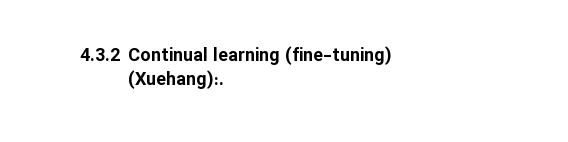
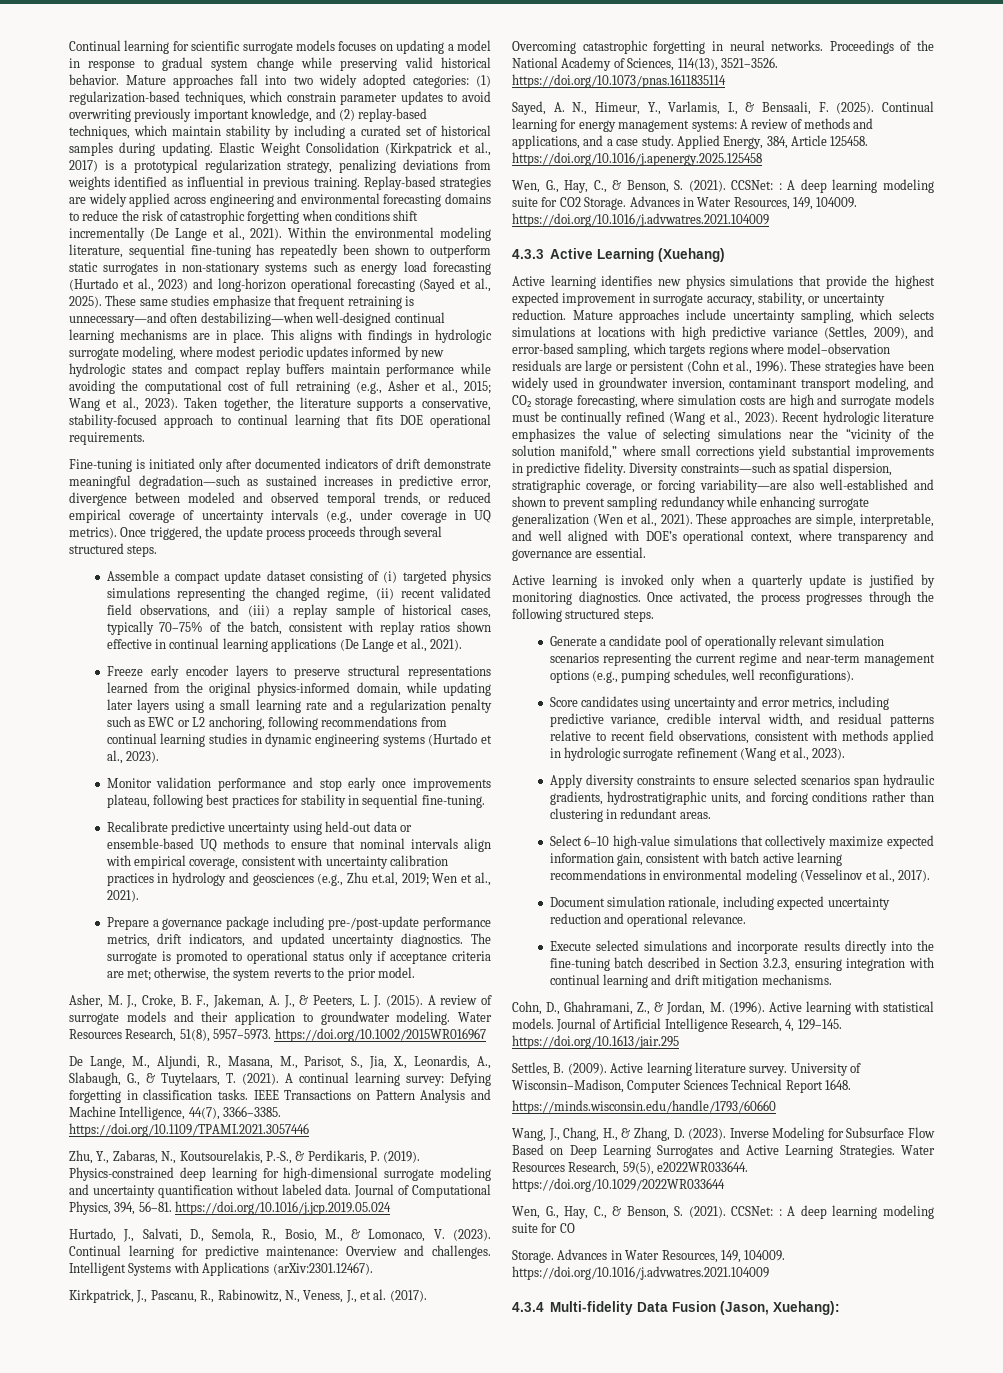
[80,46,392,65] [127,70,224,89] 4.3.2 Continual learning (fine-tuning) (Xuehang):. -> [69,40,491,54] [69,57,491,71] [69,74,491,88] [69,91,491,105] [69,108,428,122] [69,125,492,139] [69,142,491,156] [69,159,491,173] [68,176,491,190] [69,193,491,207] [69,210,419,224] [69,227,492,241] [69,244,491,258] [69,261,491,275] [69,278,492,292] [69,295,414,309] [69,312,445,326] [69,329,493,343] [69,346,444,360] [69,363,491,377] [69,380,491,394] [69,397,492,411] [69,414,491,428] [69,432,145,445] [69,458,491,472] [69,475,491,489] [69,492,491,506] [69,509,492,523] [69,526,442,540] [69,543,158,557] [106,570,491,584] [106,587,492,601] [106,604,492,618] [106,621,492,635] [106,638,463,652] [106,665,491,679] [106,682,492,696] [106,699,492,713] [106,716,447,730] [106,733,493,747] [106,750,160,764] [106,777,492,791] [106,794,485,808] [106,821,412,835] [106,838,492,852] [105,855,448,869] [106,872,491,886] [106,890,139,902] [106,916,491,930] [106,933,491,947] [106,950,492,964] [106,967,416,981] [69,994,492,1008] [69,1011,492,1025] [69,1028,486,1042] [69,1055,492,1069] [69,1072,491,1086] [69,1089,491,1103] [69,1106,282,1120] [69,1123,309,1137] [69,1150,421,1164] [69,1167,491,1181] [69,1184,491,1198] [69,1201,392,1215] [69,1228,491,1242] [69,1245,491,1259] [69,1262,373,1276] [69,1289,427,1303] [512,40,934,54] [512,57,778,71] [512,74,726,88] [512,101,934,115] [512,118,874,132] [512,135,869,149] [512,152,762,166] [512,179,934,193] [512,196,858,210] [512,213,769,227] [512,248,726,262] [512,275,935,289] [512,292,885,306] [512,309,934,323] [512,326,934,340] [512,343,891,357] [512,360,934,374] [511,377,934,391] [512,394,934,408] [512,411,934,425] [512,428,934,442] [512,445,934,459] [512,462,892,476] [512,479,934,493] [512,496,869,510] [512,513,934,527] [512,530,934,544] [512,547,646,561] [512,574,935,588] [512,591,934,605] [512,608,654,622] [549,635,885,649] [549,652,935,666] [549,669,854,683] [549,696,890,710] [549,713,934,727] [549,730,934,744] [549,747,846,761] [549,774,935,788] [549,791,934,805] [549,808,711,822] [549,835,934,849] [549,852,842,866] [549,869,931,883] [549,896,890,910] [549,913,746,927] [549,940,934,954] [549,957,934,971] [549,974,832,988] [512,1001,934,1015] [512,1018,842,1032] [512,1035,679,1049] [512,1062,861,1076] [512,1079,851,1093] [512,1100,776,1114] [512,1127,935,1141] [512,1144,935,1158] [512,1161,749,1175] [512,1178,725,1192] [512,1205,934,1219] [512,1223,575,1233] [512,1249,786,1263] [512,1266,769,1280] [512,1301,841,1315] Continual learning for scientific surrogate models focuses on updating a model in response to gradual system change while preserving valid historical behavior. Mature approaches fall into two widely adopted categories: (1) regularization-based techniques, which constrain parameter updates to avoid overwriting previously important knowledge, and (2) replay-based techniques, which maintain stability by including a curated set of historical samples during updating. Elastic Weight Consolidation (Kirkpatrick et al., 2017) is a prototypical regularization strategy, penalizing deviations from weights identified as influential in previous training. Replay-based strategies are widely applied across engineering and environmental forecasting domains to reduce the risk of catastrophic forgetting when conditions shift incrementally (De Lange et al., 2021). Within the environmental modeling literature, sequential fine-tuning has repeatedly been shown to outperform static surrogates in non-stationary systems such as energy load forecasting (Hurtado et al., 2023) and long-horizon operational forecasting (Sayed et al., 2025). These same studies emphasize that frequent retraining is unnecessary—and often destabilizing—when well-designed continual learning mechanisms are in place. This aligns with findings in hydrologic surrogate modeling, where modest periodic updates informed by new hydrologic states and compact replay buffers maintain performance while avoiding the computational cost of full retraining (e.g., Asher et al., 2015; Wang et al., 2023). Taken together, the literature supports a conservative, stability-focused approach to continual learning that fits DOE operational requirements. // Fine-tuning is initiated only after documented indicators of drift demonstrate meaningful degradation—such as sustained increases in predictive error, divergence between modeled and observed temporal trends, or reduced empirical coverage of uncertainty intervals (e.g., under coverage in UQ metrics). Once triggered, the update process proceeds through several structured steps. // Assemble a compact update dataset consisting of (i) targeted physics simulations representing the changed regime, (ii) recent validated field observations, and (iii) a replay sample of historical cases, typically 70–75% of the batch, consistent with replay ratios shown effective in continual learning applications (De Lange et al., 2021). // Freeze early encoder layers to preserve structural representations learned from the original physics-informed domain, while updating later layers using a small learning rate and a regularization penalty such as EWC or L2 anchoring, following recommendations from continual learning studies in dynamic engineering systems (Hurtado et al., 2023). // Monitor validation performance and stop early once improvements plateau, following best practices for stability in sequential fine-tuning. // Recalibrate predictive uncertainty using held-out data or ensemble-based UQ methods to ensure that nominal intervals align with empirical coverage, consistent with uncertainty calibration practices in hydrology and geosciences (e.g., Zhu et.al, 2019; Wen et al., 2021). // Prepare a governance package including pre-/post-update performance metrics, drift indicators, and updated uncertainty diagnostics. The surrogate is promoted to operational status only if acceptance criteria are met; otherwise, the system reverts to the prior model. // Asher, M. J., Croke, B. F., Jakeman, A. J., & Peeters, L. J. (2015). A review of surrogate models and their application to groundwater modeling. Water Resources Research, 51(8), 5957–5973. https://doi.org/10.1002/2015WR016967 // De Lange, M., Aljundi, R., Masana, M., Parisot, S., Jia, X., Leonardis, A., Slabaugh, G., & Tuytelaars, T. (2021). A continual learning survey: Defying forgetting in classification tasks. IEEE Transactions on Pattern Analysis and Machine Intelligence, 44(7), 3366–3385. https://doi.org/10.1109/TPAMI.2021.3057446 // Zhu, Y., Zabaras, N., Koutsourelakis, P.-S., & Perdikaris, P. (2019). Physics-constrained deep learning for high-dimensional surrogate modeling and uncertainty quantification without labeled data. Journal of Computational Physics, 394, 56–81. https://doi.org/10.1016/j.jcp.2019.05.024 // Hurtado, J., Salvati, D., Semola, R., Bosio, M., & Lomonaco, V. (2023). Continual learning for predictive maintenance: Overview and challenges. Intelligent Systems with Applications (arXiv:2301.12467). // Kirkpatrick, J., Pascanu, R., Rabinowitz, N., Veness, J., et al. (2017). Overcoming catastrophic forgetting in neural networks. Proceedings of the National Academy of Sciences, 114(13), 3521–3526. https://doi.org/10.1073/pnas.1611835114 // Sayed, A. N., Himeur, Y., Varlamis, I., & Bensaali, F. (2025). Continual learning for energy management systems: A review of methods and applications, and a case study. Applied Energy, 384, Article 125458. https://doi.org/10.1016/j.apenergy.2025.125458 // Wen, G., Hay, C., & Benson, S. (2021). CCSNet: : A deep learning modeling suite for CO2 Storage. Advances in Water Resources, 149, 104009. https://doi.org/10.1016/j.advwatres.2021.104009 // 4.3.3 Active Learning (Xuehang) // Active learning identifies new physics simulations that provide the highest expected improvement in surrogate accuracy, stability, or uncertainty reduction. Mature approaches include uncertainty sampling, which selects simulations at locations with high predictive variance (Settles, 2009), and error-based sampling, which targets regions where model–observation residuals are large or persistent (Cohn et al., 1996). These strategies have been widely used in groundwater inversion, contaminant transport modeling, and CO₂ storage forecasting, where simulation costs are high and surrogate models must be continually refined (Wang et al., 2023). Recent hydrologic literature emphasizes the value of selecting simulations near the “vicinity of the solution manifold,” where small corrections yield substantial improvements in predictive fidelity. Diversity constraints—such as spatial dispersion, stratigraphic coverage, or forcing variability—are also well-established and shown to prevent sampling redundancy while enhancing surrogate generalization (Wen et al., 2021). These approaches are simple, interpretable, and well aligned with DOE’s operational context, where transparency and governance are essential. // Active learning is invoked only when a quarterly update is justified by monitoring diagnostics. Once activated, the process progresses through the following structured steps. // Generate a candidate pool of operationally relevant simulation scenarios representing the current regime and near-term management options (e.g., pumping schedules, well reconfigurations). // Score candidates using uncertainty and error metrics, including predictive variance, credible interval width, and residual patterns relative to recent field observations, consistent with methods applied in hydrologic surrogate refinement (Wang et al., 2023). // Apply diversity constraints to ensure selected scenarios span hydraulic gradients, hydrostratigraphic units, and forcing conditions rather than clustering in redundant areas. // Select 6–10 high-value simulations that collectively maximize expected information gain, consistent with batch active learning recommendations in environmental modeling (Vesselinov et al., 2017). // Document simulation rationale, including expected uncertainty reduction and operational relevance. // Execute selected simulations and incorporate results directly into the fine-tuning batch described in Section 3.2.3, ensuring integration with continual learning and drift mitigation mechanisms. // Cohn, D., Ghahramani, Z., & Jordan, M. (1996). Active learning with statistical models. Journal of Artificial Intelligence Research, 4, 129–145. https://doi.org/10.1613/jair.295 // Settles, B. (2009). Active learning literature survey. University of Wisconsin–Madison, Computer Sciences Technical Report 1648. // https://minds.wisconsin.edu/handle/1793/60660 // Wang, J., Chang, H., & Zhang, D. (2023). Inverse Modeling for Subsurface Flow Based on Deep Learning Surrogates and Active Learning Strategies. Water Resources Research, 59(5), e2022WR033644. https://doi.org/10.1029/2022WR033644 // Wen, G., Hay, C., & Benson, S. (2021). CCSNet: : A deep learning modeling suite for CO // Storage. Advances in Water Resources, 149, 104009. https://doi.org/10.1016/j.advwatres.2021.104009 // 4.3.4 Multi-fidelity Data Fusion (Jason, Xuehang):

